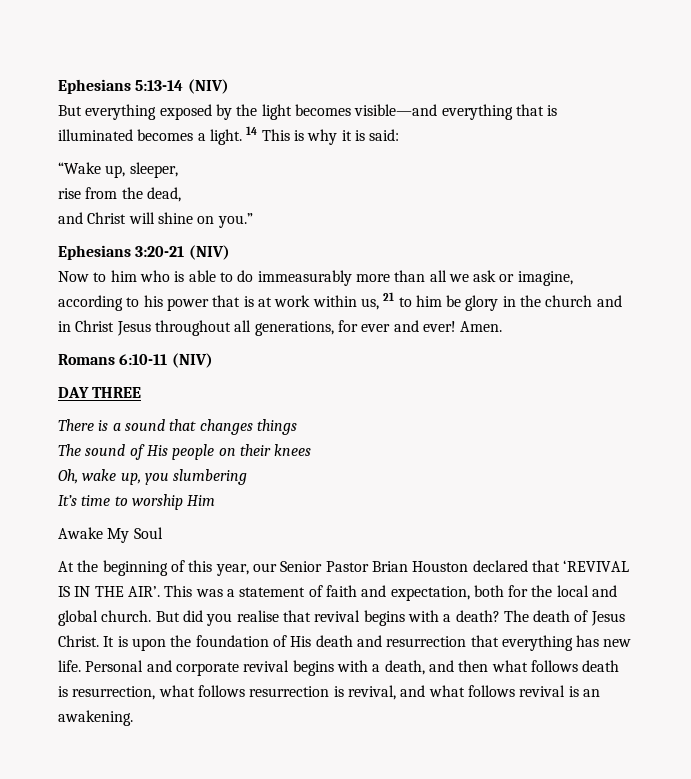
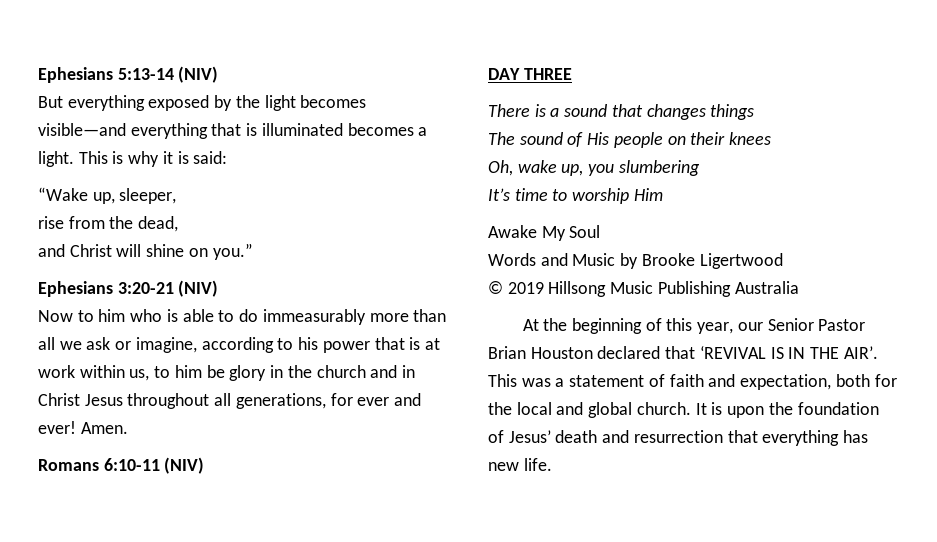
[246,126,258,135] 14 -> (74, 159) none
[383,292,395,301] 21 -> (150, 375) none
(163, 533) none -> [488,253,783,269] [488,281,799,297] // Words and Music by Brooke Ligertwood // © 2019 Hillsong Music Publishing Australia
[155,610,625,626] [58,635,99,647] But did you realise that revival begins with a death? The death of Jesus Christ. -> (691, 408) none
[290,636,312,647] His -> [508,430,551,443] Jesus’
[85,660,620,676] [58,685,600,700] [58,710,133,726] Personal and corporate revival begins with a death, and then what follows death is resurrection, what follows resurrection is revival, and what follows revival is an awakening. -> (552, 464) none

